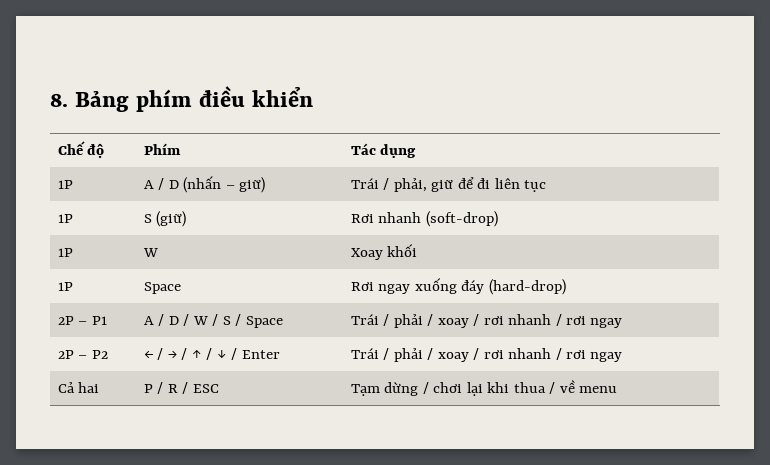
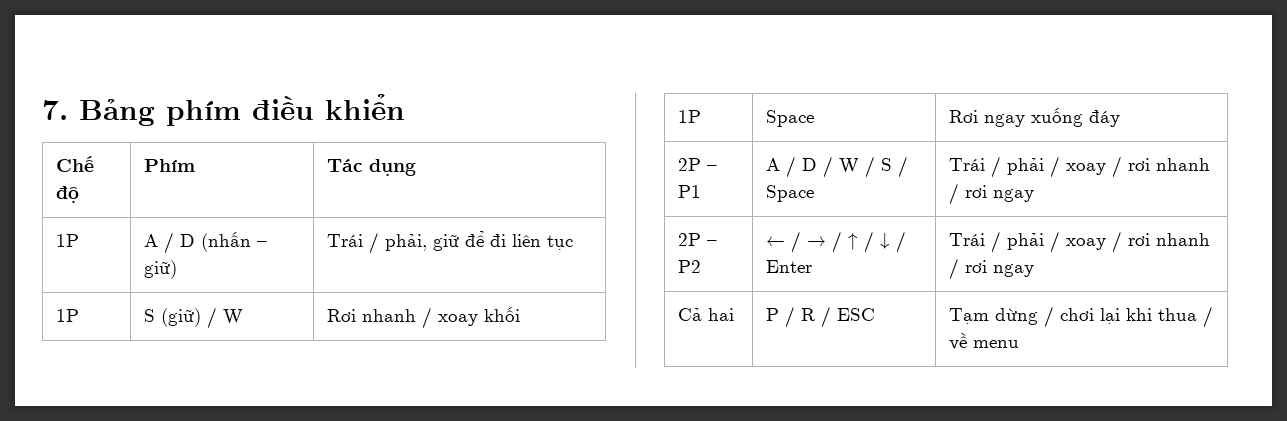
[50,93,68,107] 8. -> [42,100,68,120] 7.
(187, 219) none -> [207,307,244,329] / W
[425,211,498,227] [57,248,73,257] [142,248,158,257] [350,248,383,260] (soft-drop) // 1P | W | Xoay -> [422,307,479,329] / xoay
[488,279,566,295] (hard-drop) -> (1121, 118) none

